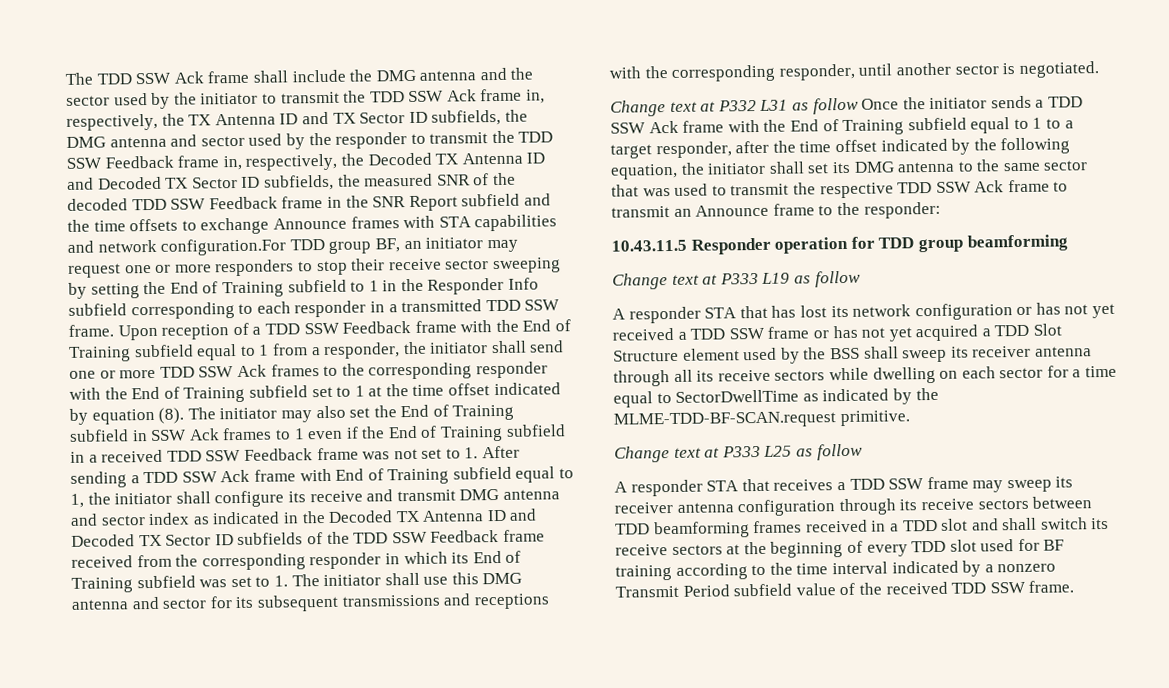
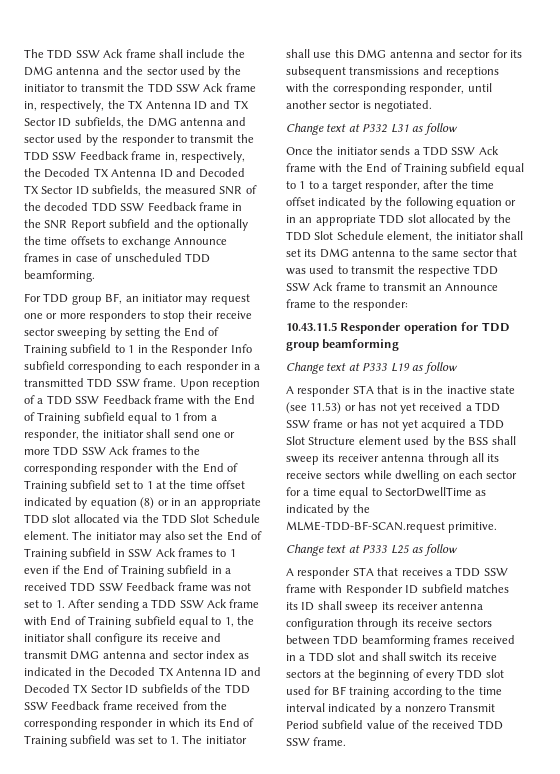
(90, 225) none -> [197,219,249,231] [24,236,41,245] optionally the
[403,214,558,232] [67,238,287,256] with STA capabilities and network configuration.For -> [62,253,210,263] [24,270,95,282] [24,293,41,302] in case of unscheduled TDD beamforming. // For
[158,407,185,424] (8). -> [140,497,261,509] [24,514,260,524] [24,531,69,540] (8) or in an appropriate TDD slot allocated via the TDD Slot Schedule element.
(859, 106) none -> (459, 129) //
[610,163,678,180] equation, -> [455,198,517,209] [286,214,511,226] [286,231,433,242] equation or in an appropriate TDD slot allocated by the TDD Slot Schedule element,
[771,303,1013,321] has lost its network configuration -> [401,385,515,394] [286,402,342,414] is in the inactive state (see 11.53)
[972,480,1004,493] may -> [319,584,509,596] [286,601,342,611] with Responder ID subfield matches its ID shall

